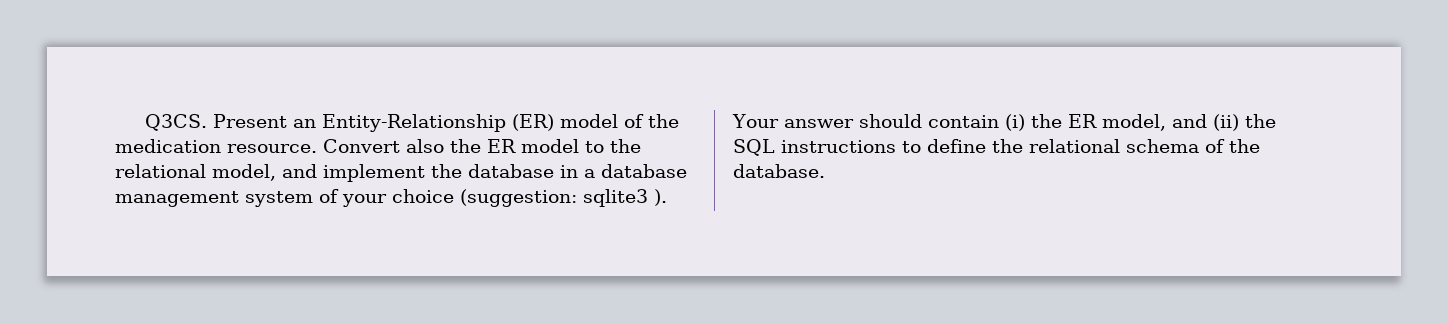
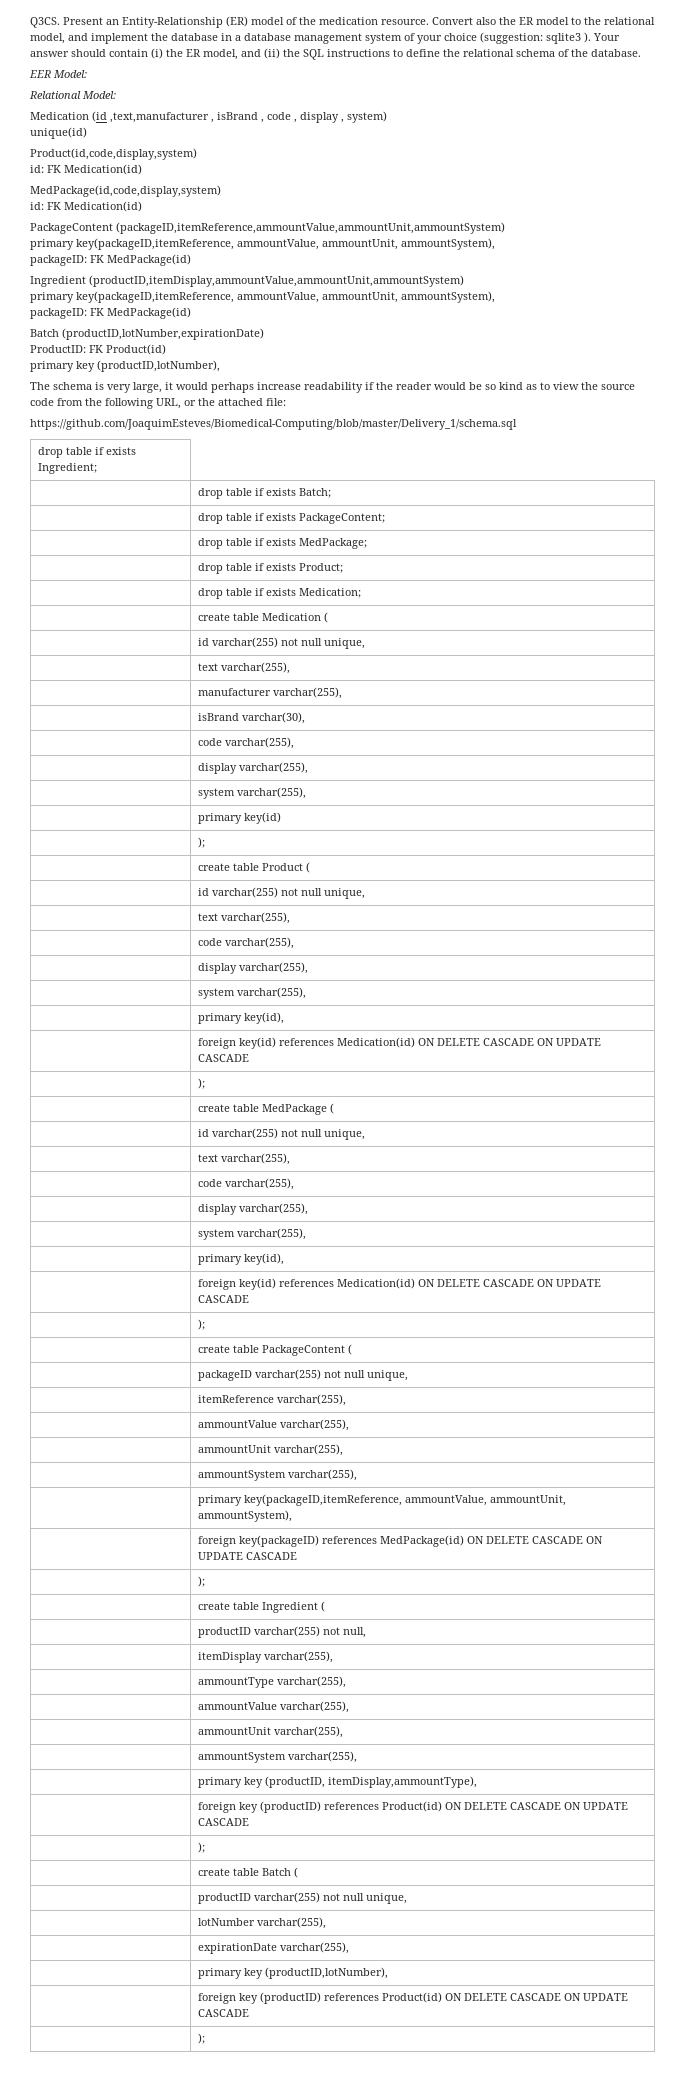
(825, 171) none -> [29,70,87,78] [29,91,116,99] [30,111,387,123] [30,127,87,139] [30,148,197,160] [30,164,142,175] [30,185,221,197] [30,201,142,212] [30,222,505,234] [30,238,495,250] [30,254,191,266] [30,275,464,287] [30,291,495,303] [30,307,191,319] [30,328,264,340] [30,344,166,355] [30,360,220,372] [30,382,635,393] [30,398,286,409] [30,419,517,430] [37,447,136,458] [37,463,97,474] [197,488,331,499] [197,513,385,524] [197,538,367,549] [197,563,343,574] [197,588,361,599] [197,612,328,623] [197,637,365,649] [197,662,290,674] [197,687,342,699] [197,712,305,724] [197,737,294,749] [197,762,308,774] [197,787,306,799] [197,812,281,824] [197,837,205,848] [197,862,310,873] [197,887,365,899] [197,912,290,924] [197,937,294,949] [197,962,308,974] [197,987,306,999] [197,1012,284,1024] [197,1037,601,1049] [197,1054,249,1062] [197,1078,205,1089] [197,1103,334,1115] [197,1128,365,1140] [197,1153,290,1165] [197,1178,294,1190] [197,1203,308,1215] [197,1228,306,1240] [197,1253,284,1265] [197,1278,601,1290] [197,1295,249,1303] [197,1319,205,1330] [197,1344,352,1356] [197,1369,408,1381] [197,1394,346,1406] [197,1419,349,1431] [197,1444,343,1456] [197,1469,357,1481] [197,1494,566,1506] [197,1510,292,1522] [197,1535,603,1547] [197,1552,297,1560] [197,1576,205,1587] [197,1601,325,1613] [197,1626,366,1638] [197,1651,333,1663] [197,1676,346,1688] [197,1701,349,1713] [197,1726,343,1738] [197,1751,357,1763] [197,1776,477,1788] [197,1801,628,1813] [197,1818,249,1826] [197,1842,205,1853] [197,1867,298,1878] [197,1892,407,1904] [197,1917,326,1929] [197,1942,349,1954] [197,1967,388,1979] [197,1992,628,2004] [197,2009,249,2017] [197,2033,205,2044] // EER Model: // Relational Model: // Medication (id ,text,manufacturer , isBrand , code , display , system) // unique(id) // Product(id,code,display,system) // id: FK Medication(id) // MedPackage(id,code,display,system) // id: FK Medication(id) // PackageContent (packageID,itemReference,ammountValue,ammountUnit,ammountSystem) // primary key(packageID,itemReference, ammountValue, ammountUnit, ammountSystem), // packageID: FK MedPackage(id) // Ingredient (productID,itemDisplay,ammountValue,ammountUnit,ammountSystem) // primary key(packageID,itemReference, ammountValue, ammountUnit, ammountSystem), // packageID: FK MedPackage(id) // Batch (productID,lotNumber,expirationDate) // ProductID: FK Product(id) // primary key (productID,lotNumber), // The schema is very large, it would perhaps increase readability if the reader would be so kind as to view the source code from the following URL, or the attached file: // https://github.com/JoaquimEsteves/Biomedical-Computing/blob/master/Delivery_1/schema.sql // drop table if exists Ingredient; // | drop table if exists Batch; // | drop table if exists PackageContent; // | drop table if exists MedPackage; // | drop table if exists Product; // | drop table if exists Medication; // | create table Medication ( // | id varchar(255) not null unique, // | text varchar(255), // | manufacturer varchar(255), // | isBrand varchar(30), // | code varchar(255), // | display varchar(255), // | system varchar(255), // | primary key(id) // | ); // | create table Product ( // | id varchar(255) not null unique, // | text varchar(255), // | code varchar(255), // | display varchar(255), // | system varchar(255), // | primary key(id), // | foreign key(id) references Medication(id) ON DELETE CASCADE ON UPDATE CASCADE // | ); // | create table MedPackage ( // | id varchar(255) not null unique, // | text varchar(255), // | code varchar(255), // | display varchar(255), // | system varchar(255), // | primary key(id), // | foreign key(id) references Medication(id) ON DELETE CASCADE ON UPDATE CASCADE // | ); // | create table PackageContent ( // | packageID varchar(255) not null unique, // | itemReference varchar(255), // | ammountValue varchar(255), // | ammountUnit varchar(255), // | ammountSystem varchar(255), // | primary key(packageID,itemReference, ammountValue, ammountUnit, ammountSystem), // | foreign key(packageID) references MedPackage(id) ON DELETE CASCADE ON UPDATE CASCADE // | ); // | create table Ingredient ( // | productID varchar(255) not null, // | itemDisplay varchar(255), // | ammountType varchar(255), // | ammountValue varchar(255), // | ammountUnit varchar(255), // | ammountSystem varchar(255), // | primary key (productID, itemDisplay,ammountType), // | foreign key (productID) references Product(id) ON DELETE CASCADE ON UPDATE CASCADE // | ); // | create table Batch ( // | productID varchar(255) not null unique, // | lotNumber varchar(255), // | expirationDate varchar(255), // | primary key (productID,lotNumber), // | foreign key (productID) references Product(id) ON DELETE CASCADE ON UPDATE CASCADE // | );

